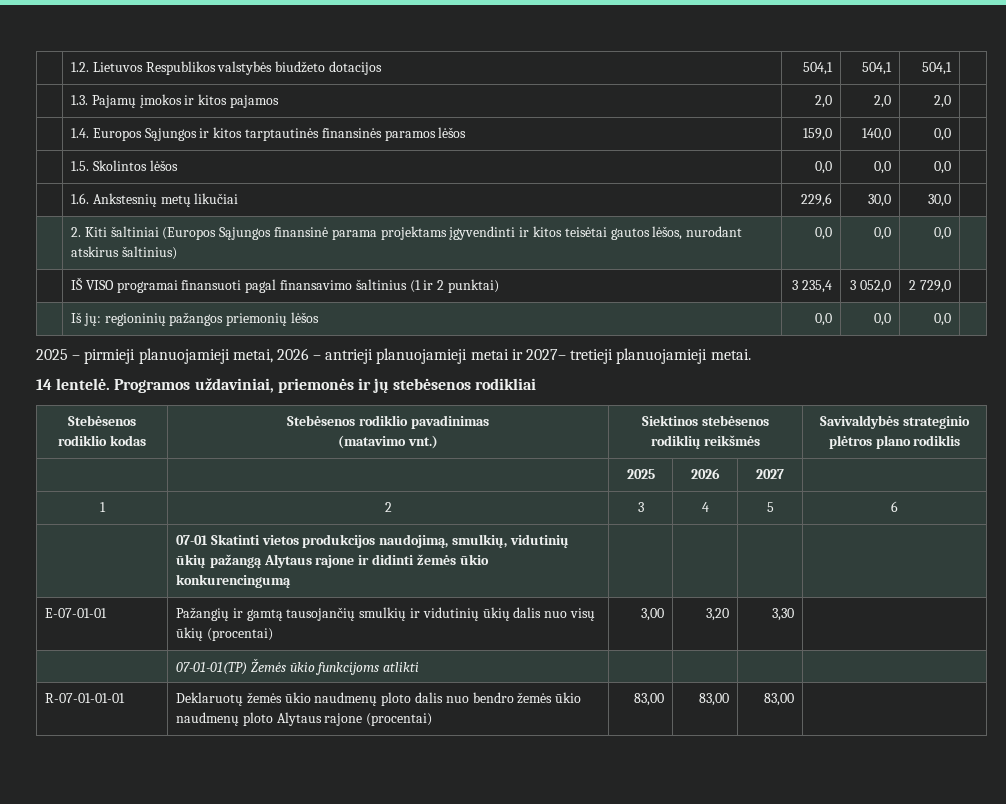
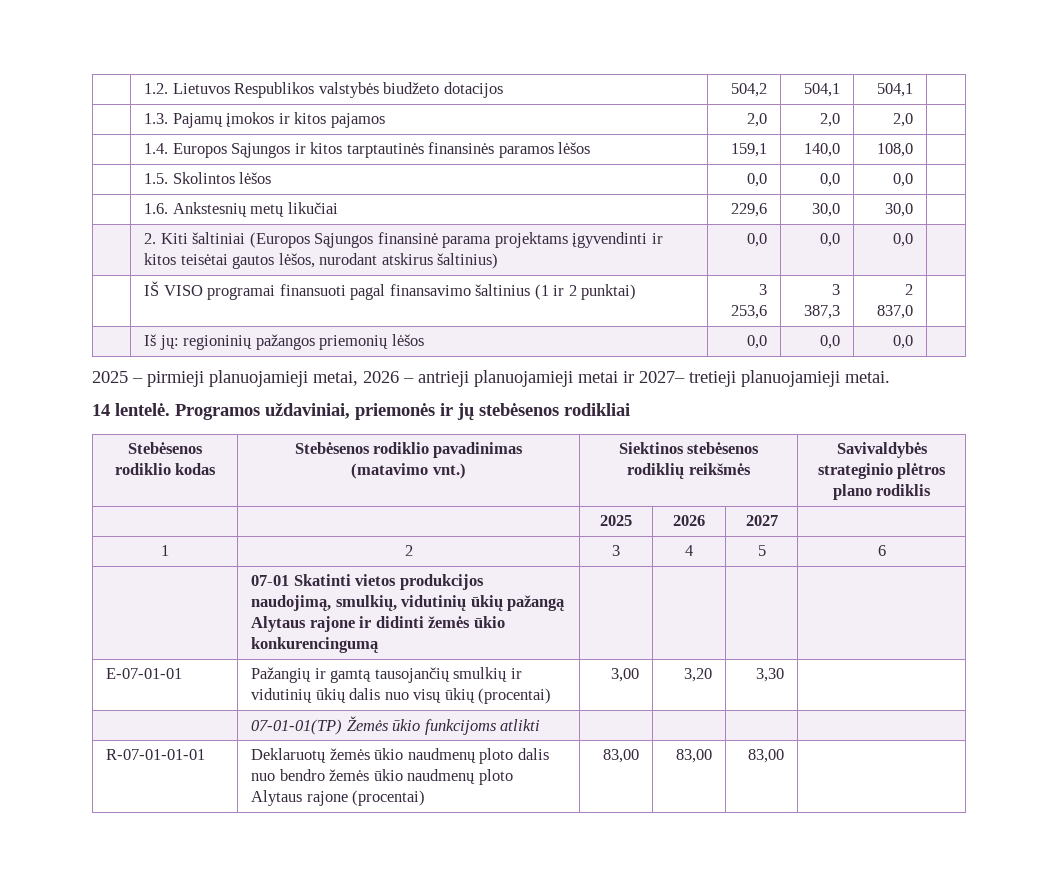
[802,62,833,75] 504,1 -> [730,83,767,97] 504,2
[802,128,832,141] 159,0 -> [730,143,767,157] 159,1
[933,128,951,141] 0,0 -> [876,143,913,157] 108,0
[801,280,832,293] [850,280,891,293] [909,280,951,293] 235,4 | 3 052,0 | 2 729,0 -> [730,305,767,319] [831,284,840,295] [803,305,840,319] [904,284,913,295] [876,305,913,319] 253,6 | 3 387,3 | 2 837,0

